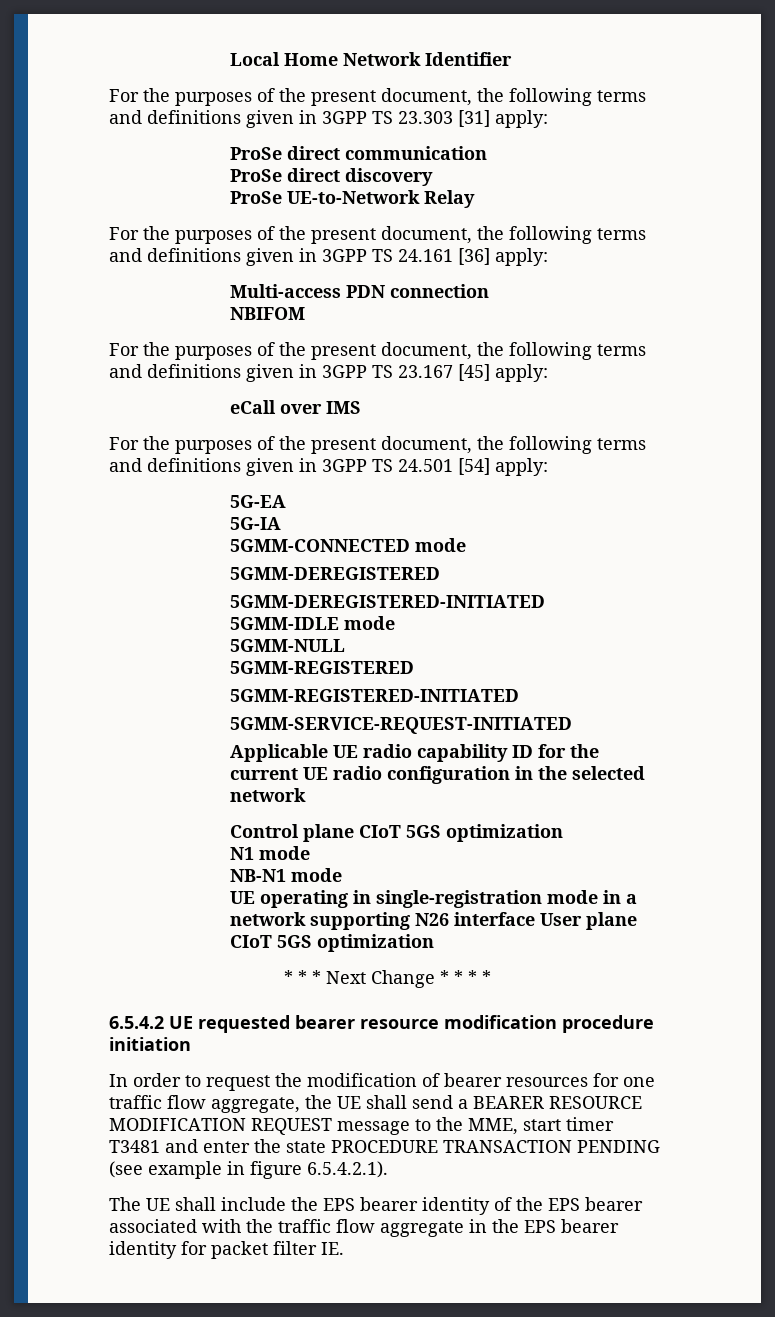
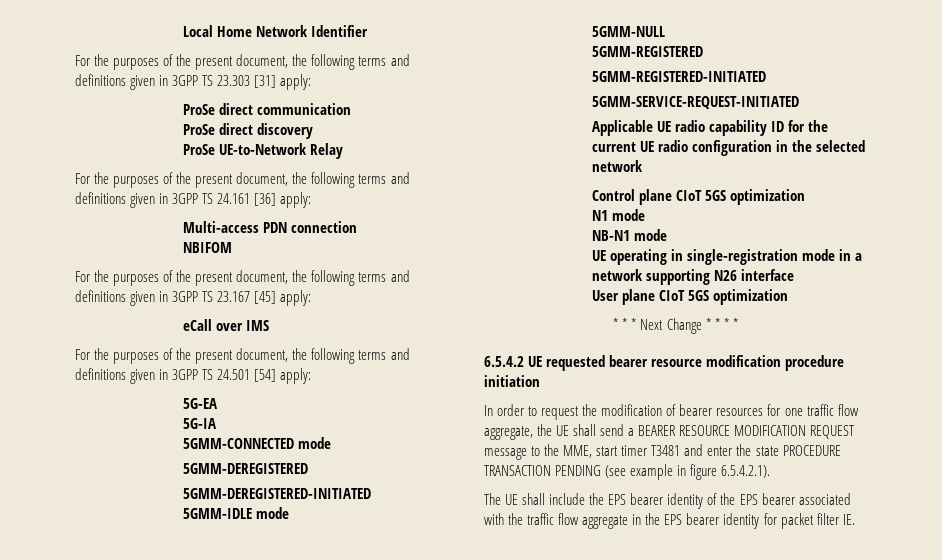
(535, 919) none -> (794, 275) //

